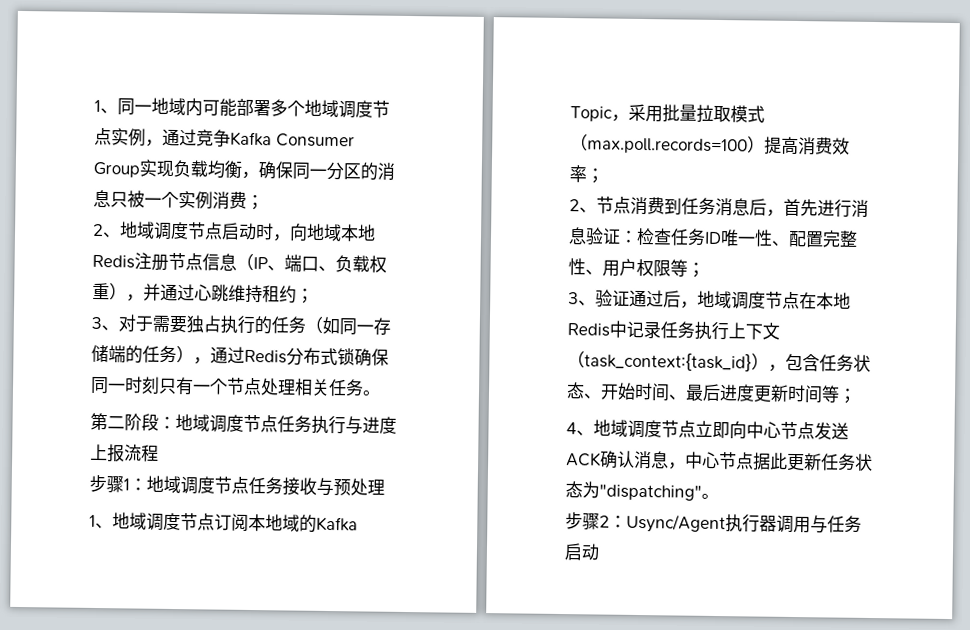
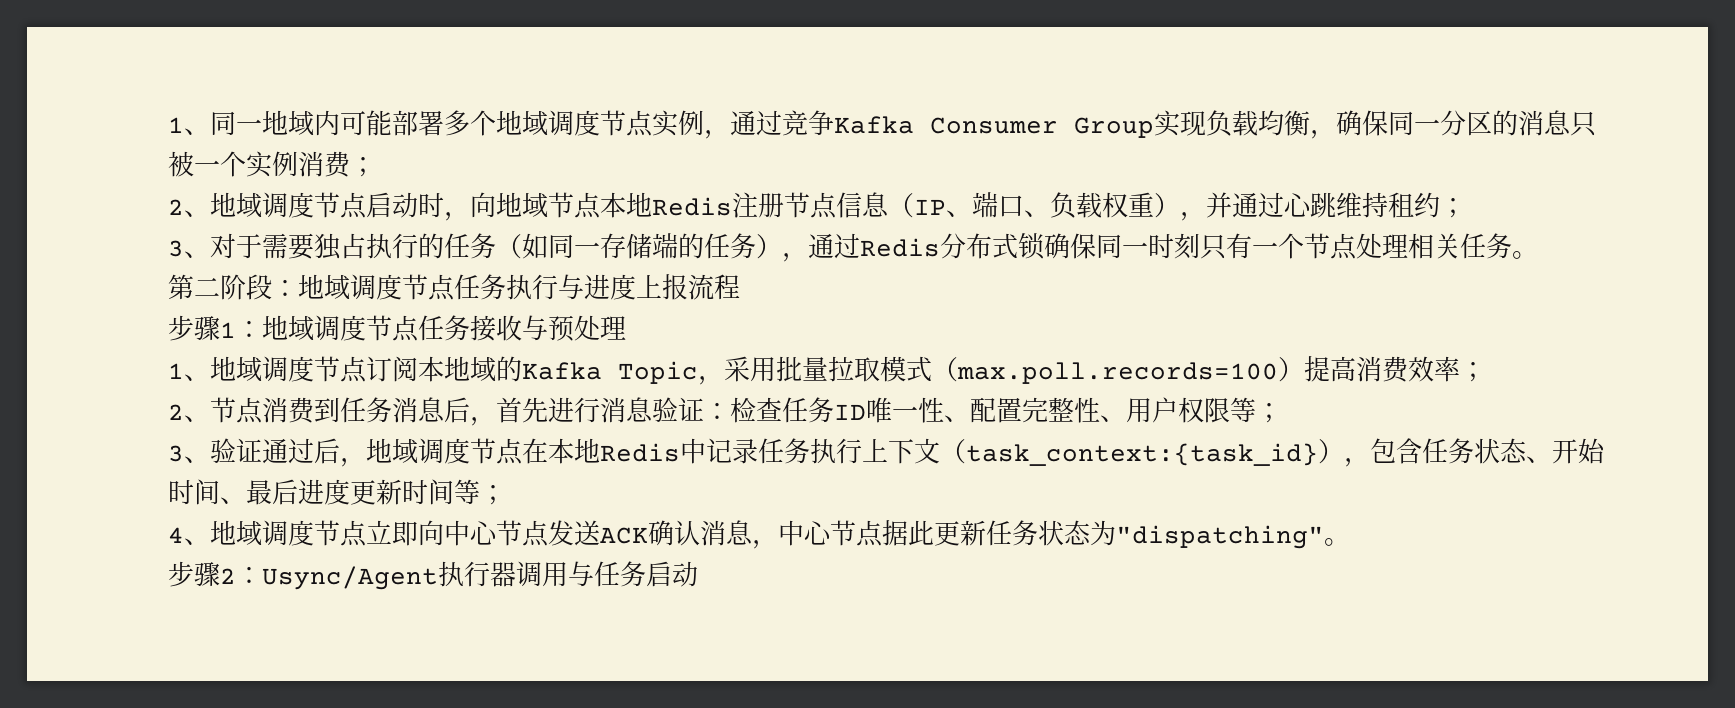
(342, 232) none -> [548,192,601,219] 节点

